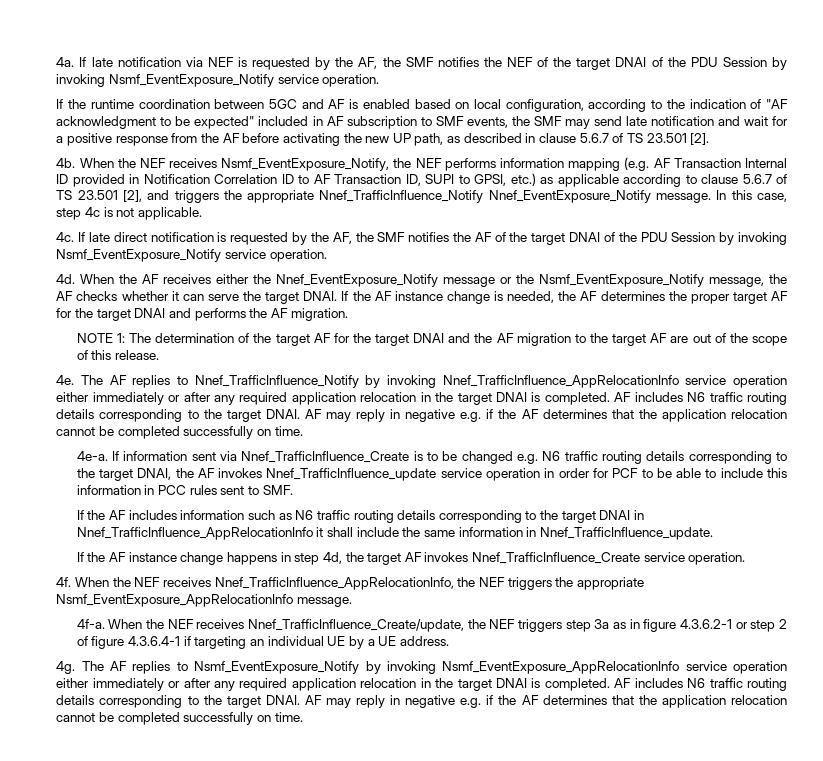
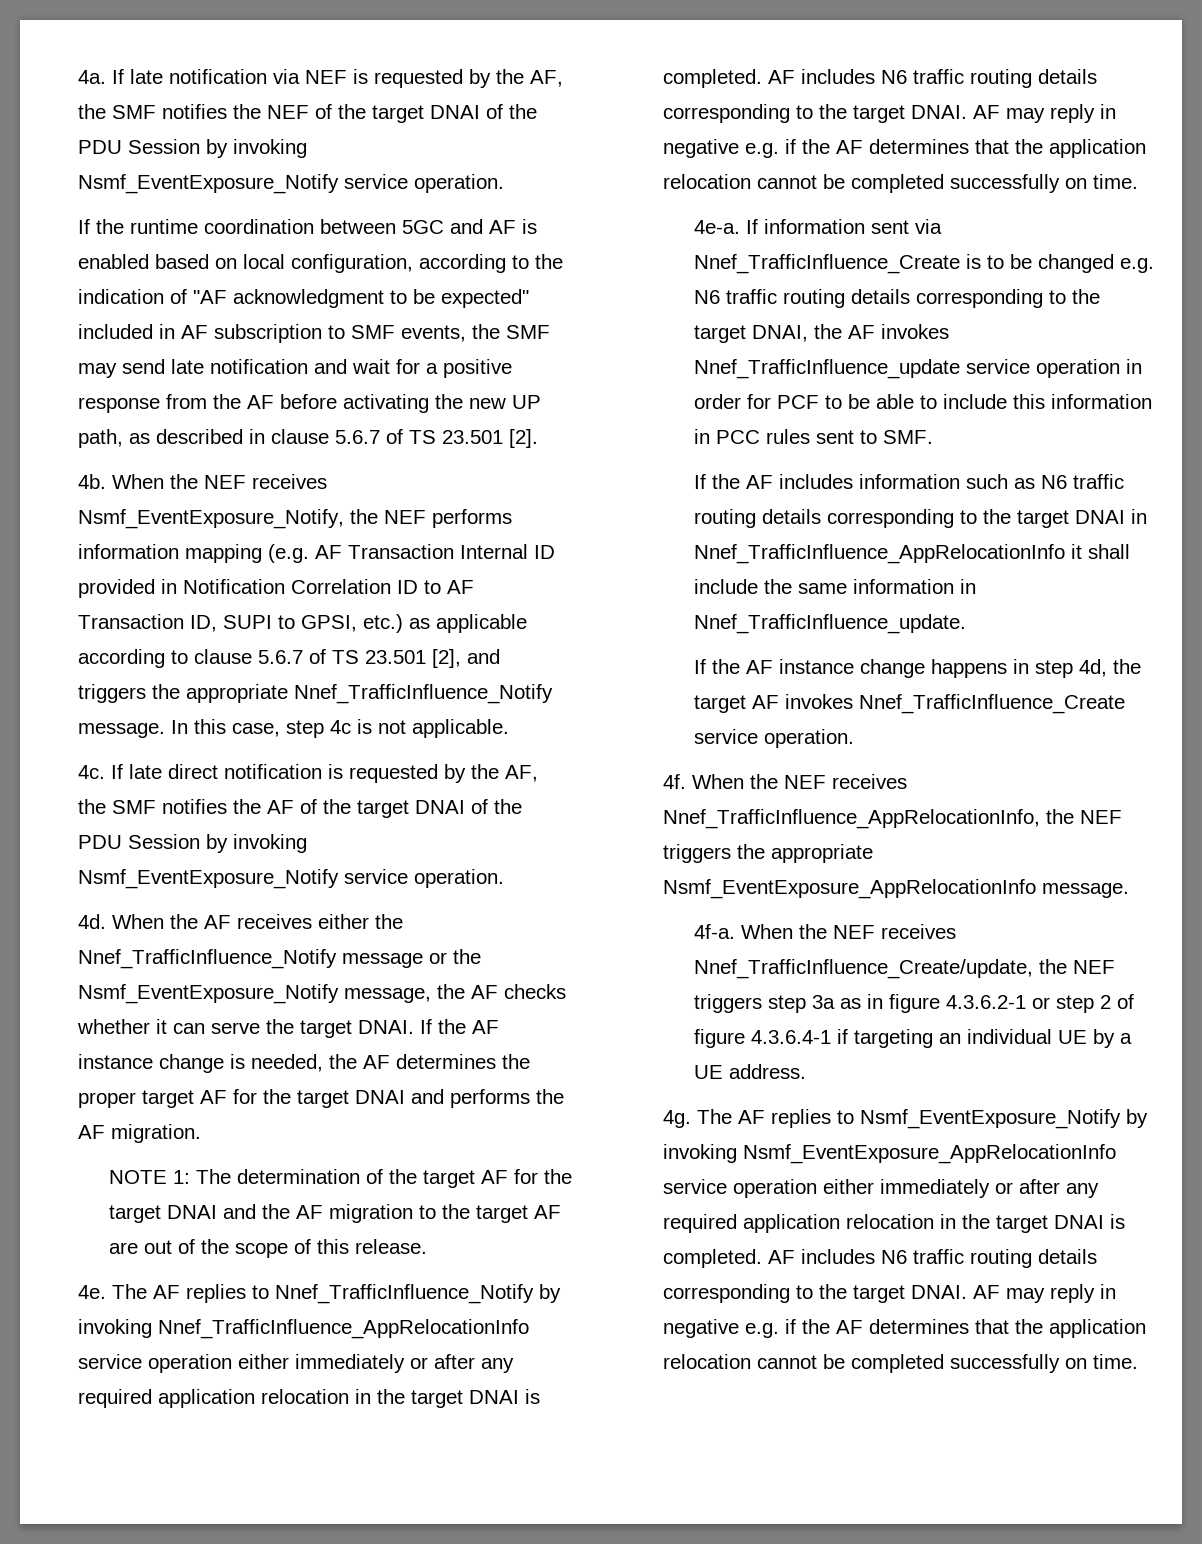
[488,190,651,203] Nnef_EventExposure_Notify -> (554, 694) none
[276,274,439,287] Nnef_EventExposure_Notify -> [78,949,338,969] Nnef_TrafficInfluence_Notify

